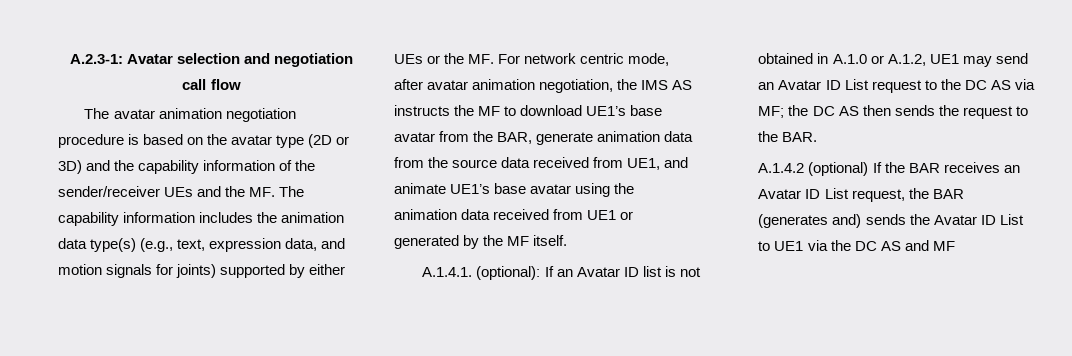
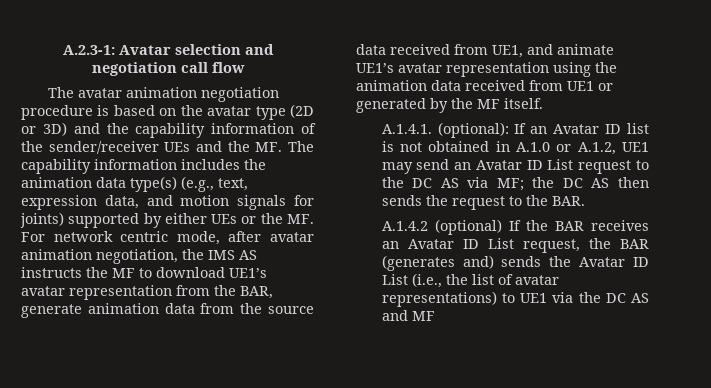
[630,105,663,116] [394,132,435,142] base avatar -> [21,285,172,300] avatar representation
[494,183,572,194] base avatar -> [398,62,549,77] avatar representation
(1024, 219) none -> [411,273,559,288] [381,291,497,307] (i.e., the list of avatar representations)

